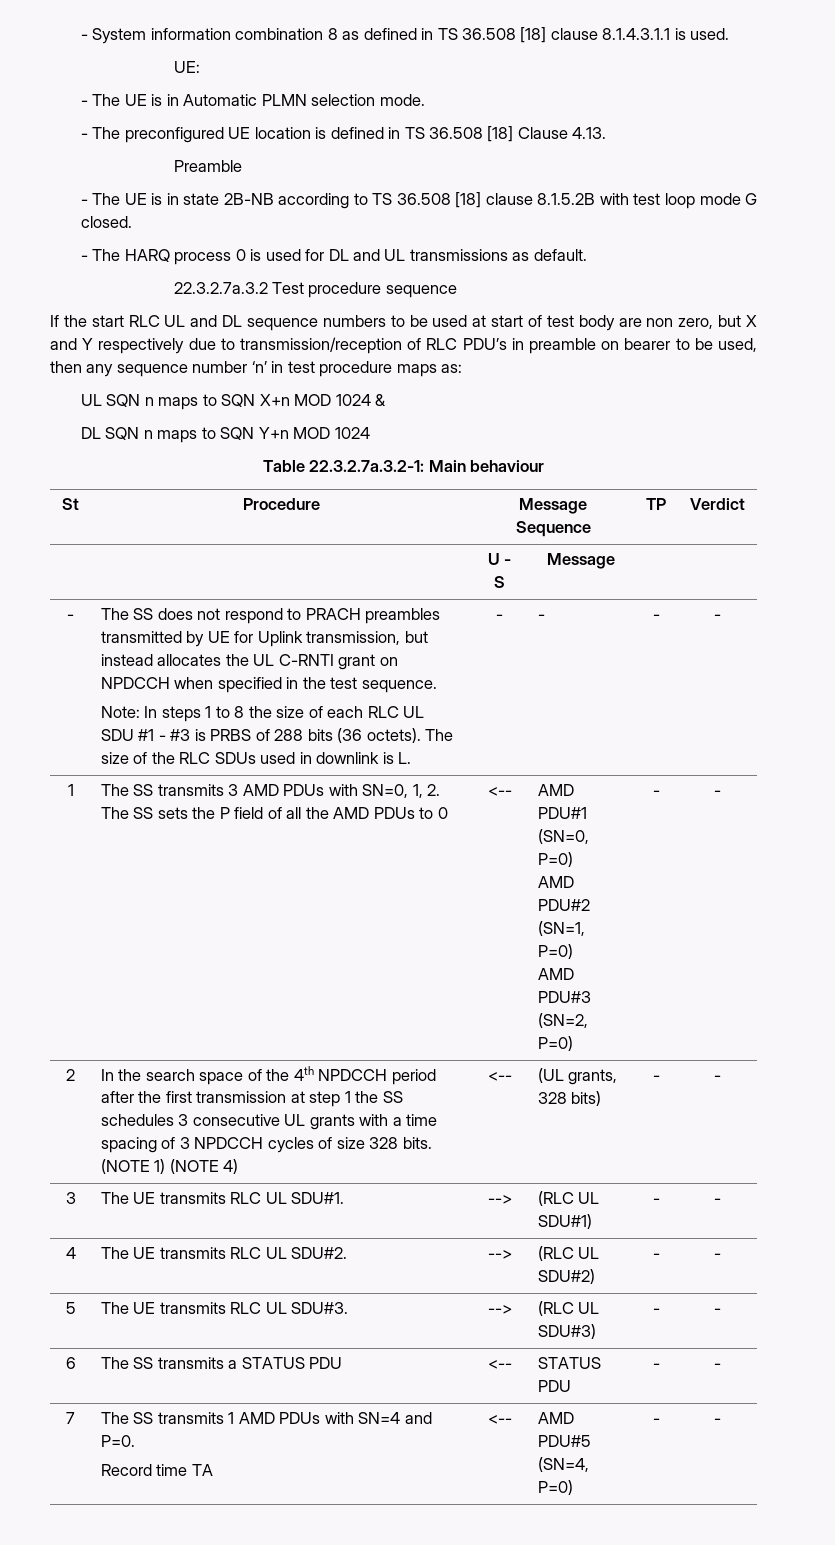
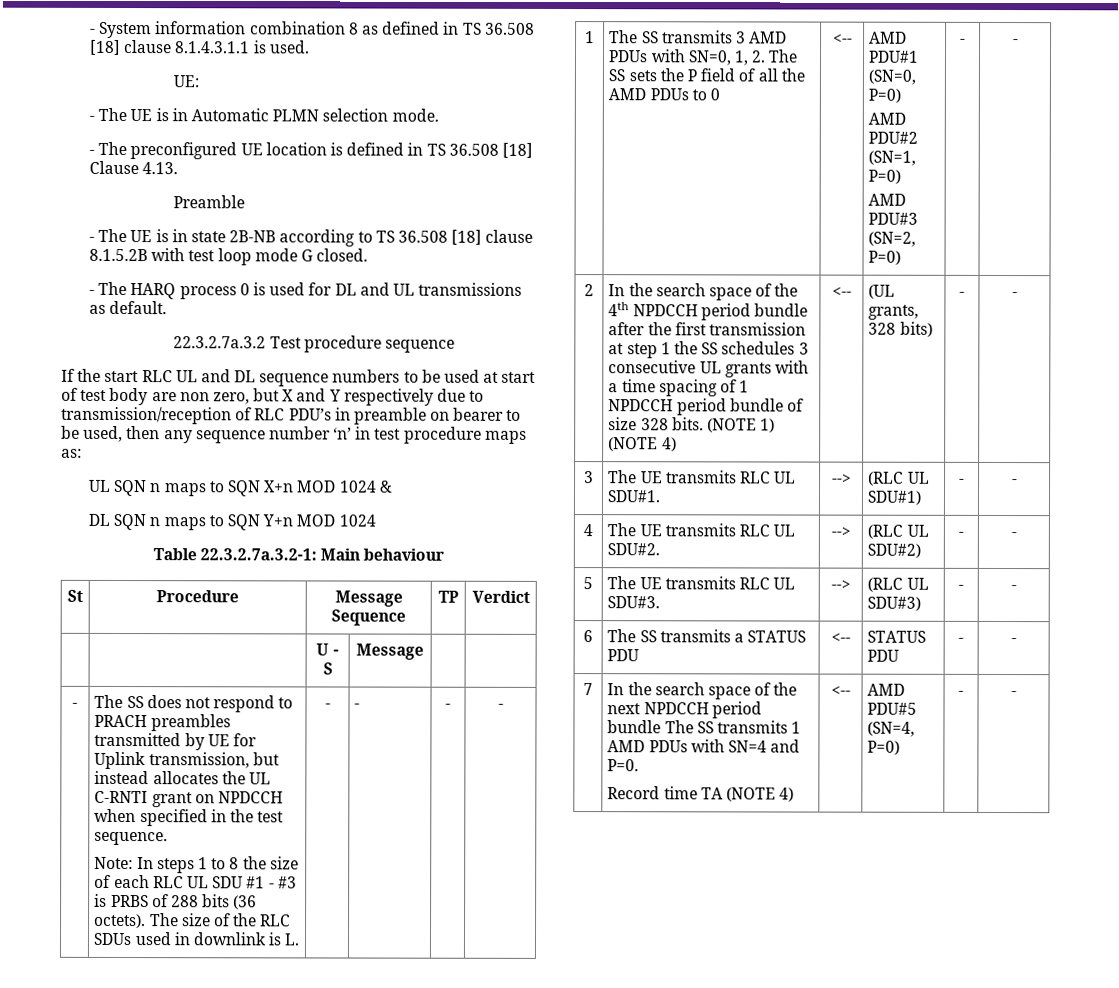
(436, 1077) none -> [754,303,809,317] bundle
[179,1137,314,1153] 3 NPDCCH cycles -> [739,380,750,393] [608,398,784,416] 1 NPDCCH period bundle
(75, 1418) none -> [607,682,798,700] [607,701,762,719] [607,720,662,734] In the search space of the next NPDCCH period bundle
(213, 1470) none -> [726,787,795,802] (NOTE 4)

